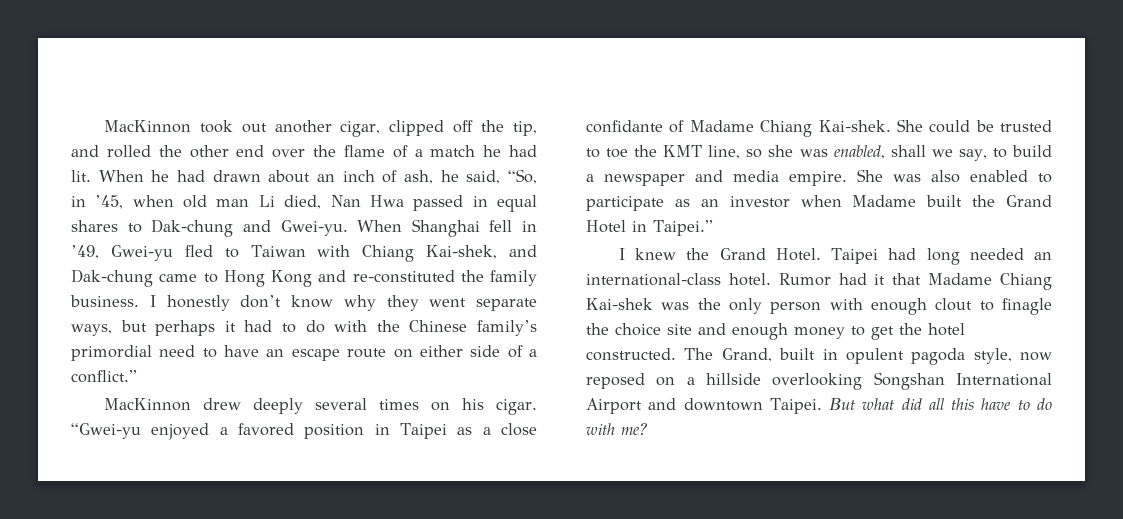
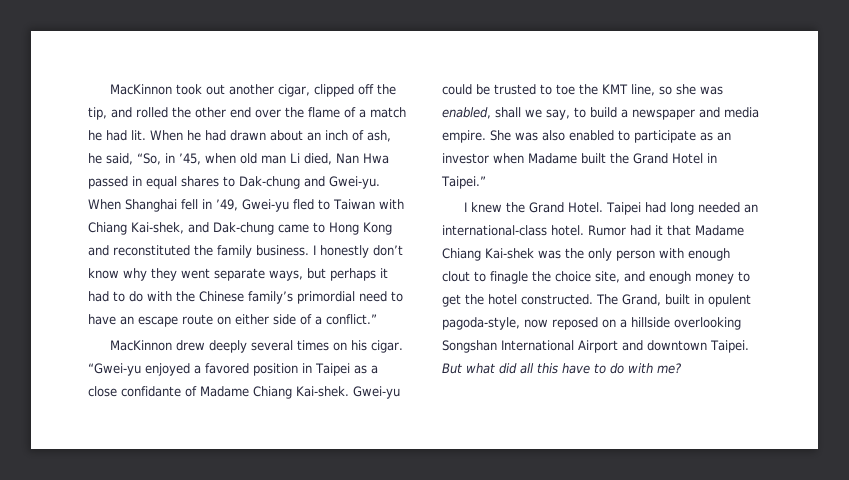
[352,270,455,283] re-constituted -> [113,245,190,256] reconstituted
[896,119,923,132] She -> [353,386,400,399] Gwei-yu
[667,324,692,335] site -> [595,271,620,283] site,
[911,348,1012,365] pagoda style, -> [442,317,520,330] pagoda-style,

